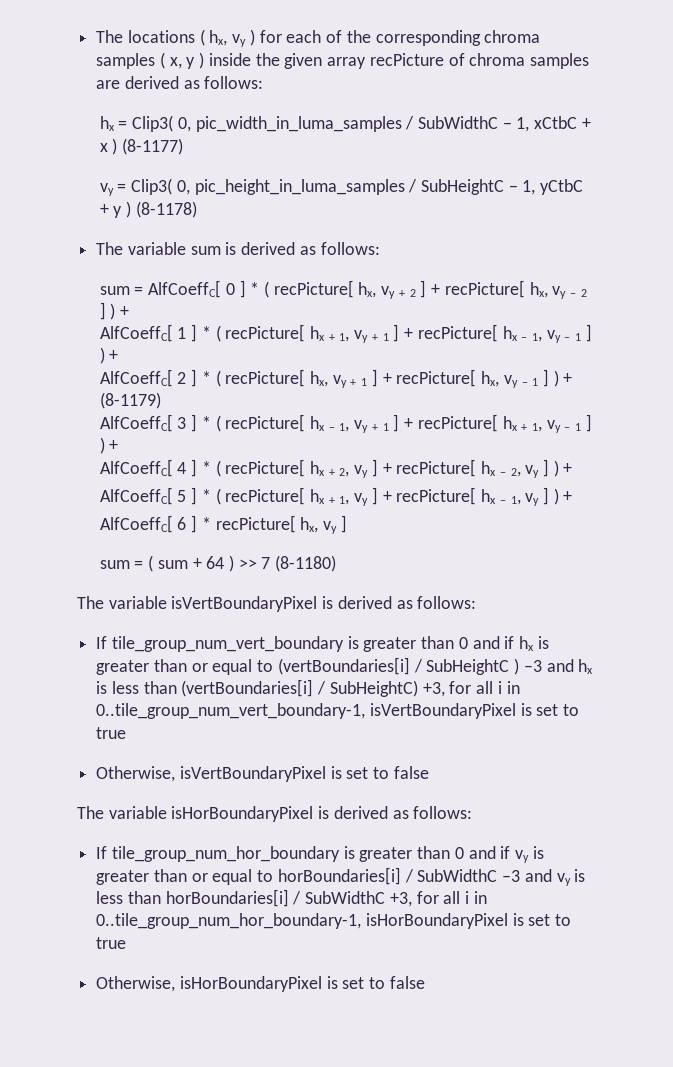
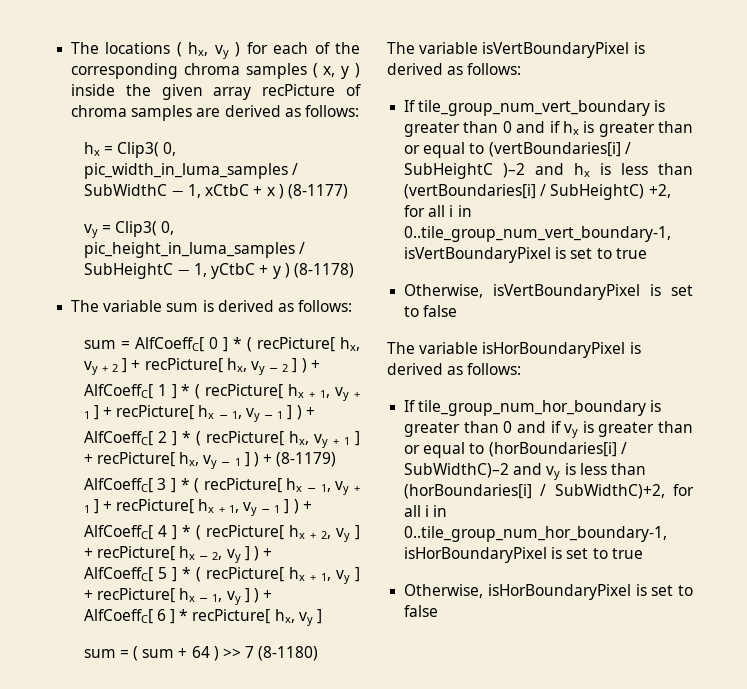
[514,658,542,675] ) –3 -> [503,163,526,178] )–2
[422,682,445,697] +3, -> [648,184,671,198] +2,
[277,867,521,885] horBoundaries[i] / SubWidthC –3 -> [488,442,627,457] [404,463,510,478] (horBoundaries[i] / SubWidthC)–2
[165,889,412,907] horBoundaries[i] / SubWidthC +3, -> [404,484,665,499] (horBoundaries[i] / SubWidthC)+2,

